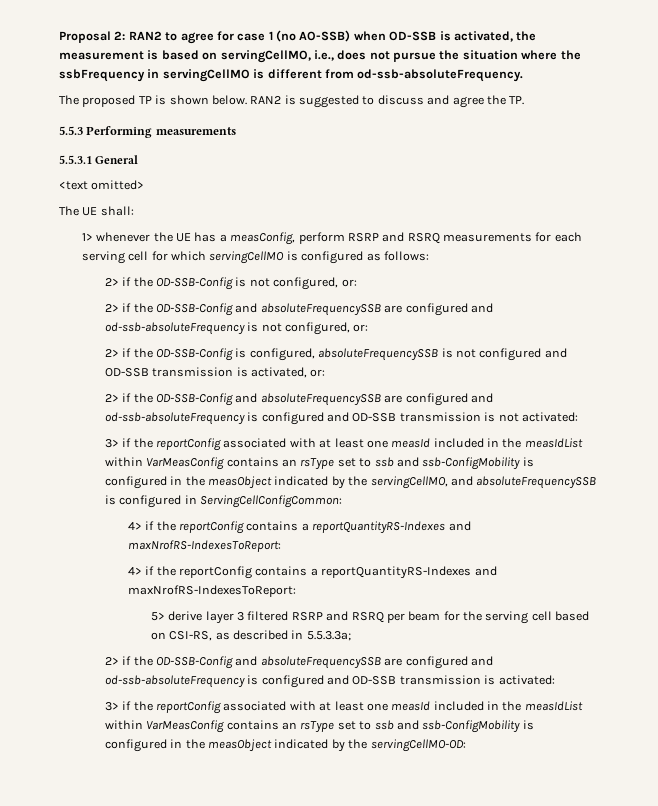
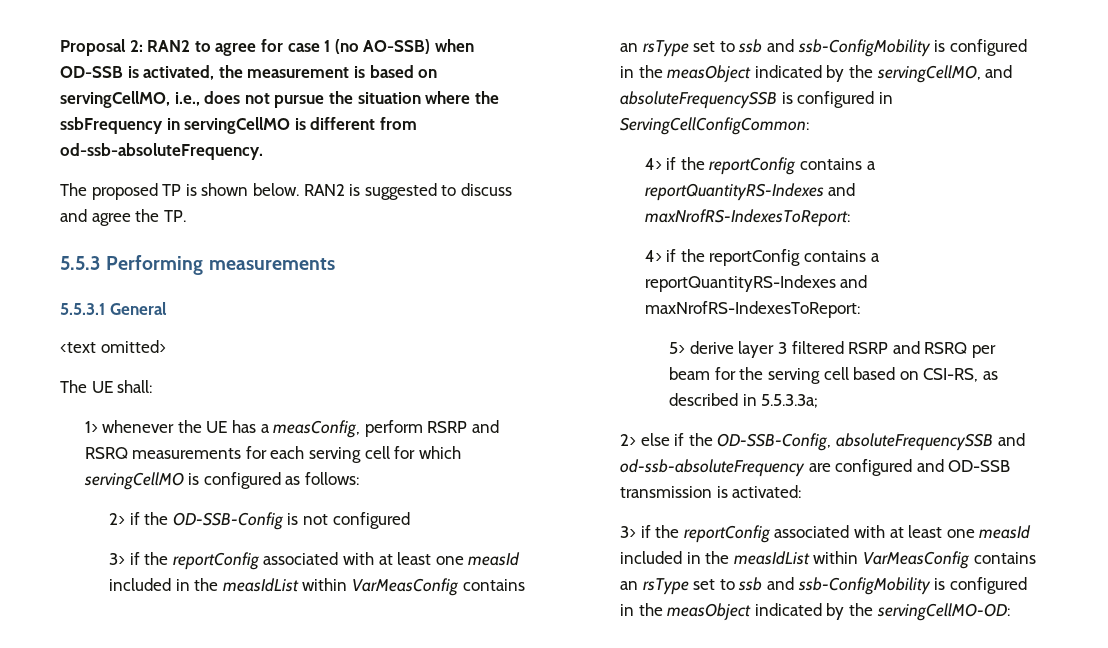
[273,277,357,290] [104,303,493,316] [104,322,369,335] [104,348,567,361] [104,367,326,378] [104,393,493,406] [104,412,578,425] configured, or: // 2> if the OD-SSB-Config and absoluteFrequencySSB are configured and od-ssb-absoluteFrequency is not configured, or: // 2> if the OD-SSB-Config is configured, absoluteFrequencySSB is not configured and OD-SSB transmission is activated, or: // 2> if the OD-SSB-Config and absoluteFrequencySSB are configured and od-ssb-absoluteFrequency is configured and OD-SSB transmission is not activated: -> [332,512,410,529] configured
[122,656,493,669] [104,675,259,688] if the OD-SSB-Config and absoluteFrequencySSB are configured and od-ssb-absoluteFrequency is -> [640,433,1025,451] [620,459,831,477] else if the OD-SSB-Config, absoluteFrequencySSB and od-ssb-absoluteFrequency are

